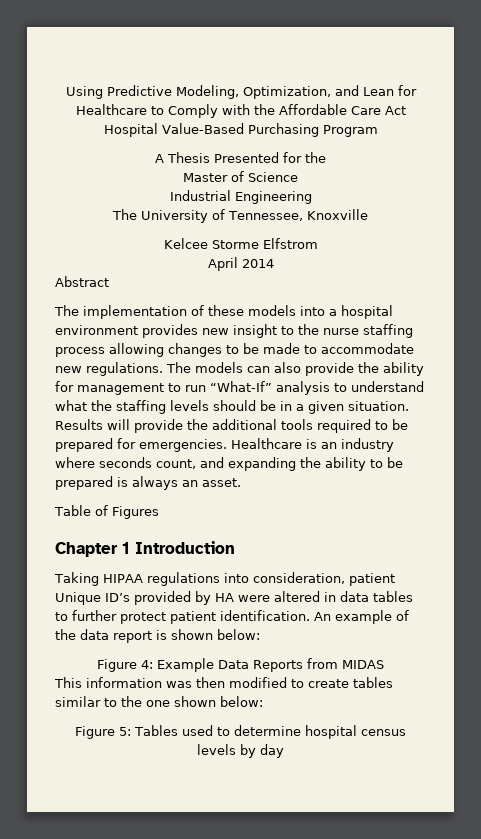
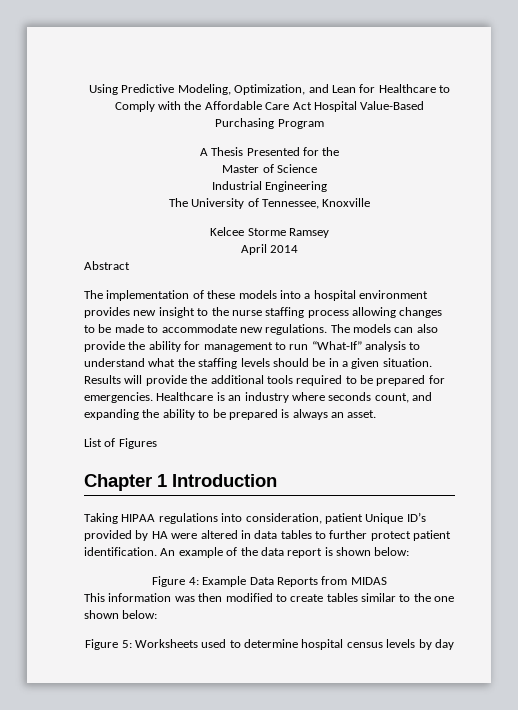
[262,238,318,249] Elfstrom -> [288,228,329,238] Ramsey
[54,505,91,516] Table -> [84,438,102,447] List
[134,725,179,736] Tables -> [134,639,198,648] Worksheets

